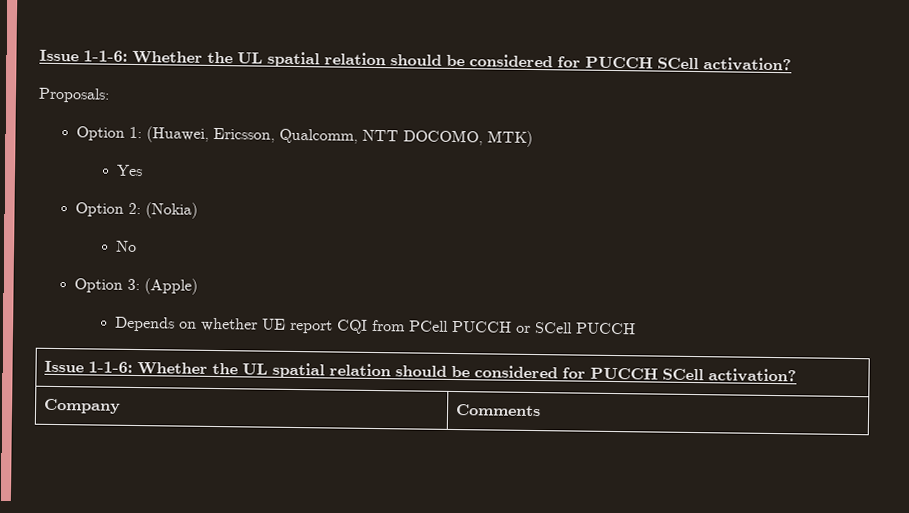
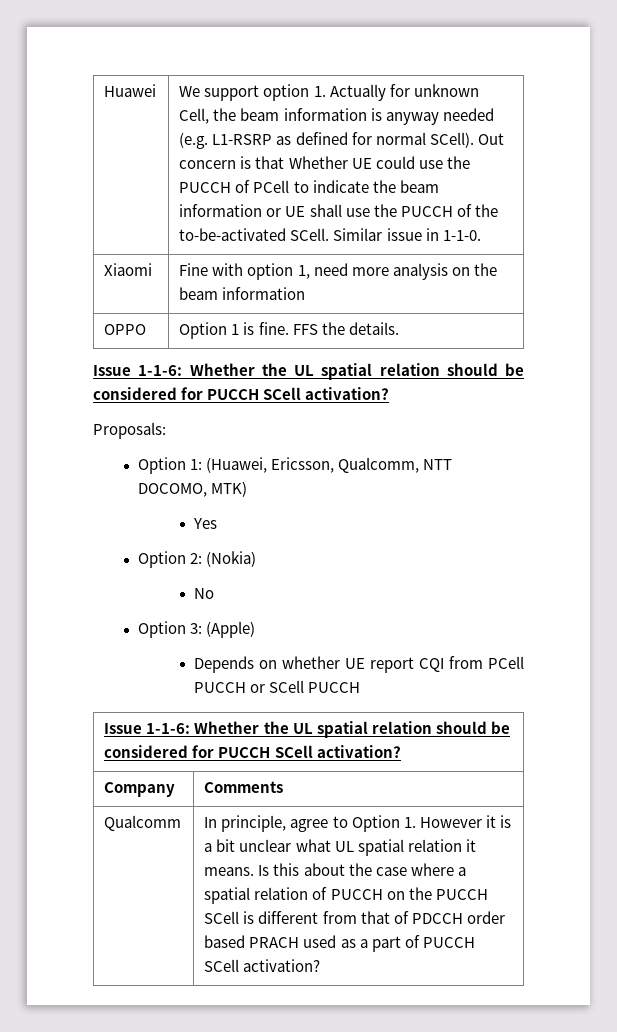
(39, 55) none -> [104,84,157,97] [179,84,479,101] [179,108,494,125] [179,132,504,149] [179,156,470,169] [179,180,439,193] [179,204,498,217] [179,228,481,241] [104,263,153,276] [179,263,497,280] [179,287,306,300] [104,324,147,335] [179,322,399,339] Huawei | We support option 1. Actually for unknown Cell, the beam information is anyway needed (e.g. L1-RSRP as defined for normal SCell). Out concern is that Whether UE could use the PUCCH of PCell to indicate the beam information or UE shall use the PUCCH of the to-be-activated SCell. Similar issue in 1-1-0. // Xiaomi | Fine with option 1, need more analysis on the beam information // OPPO | Option 1 is fine. FFS the details. //
(541, 410) none -> [104,815,182,831] [204,815,511,832] [204,839,476,856] [204,863,466,876] [204,887,488,904] [204,911,505,924] [204,935,475,952] [204,959,321,972] // Qualcomm | In principle, agree to Option 1. However it is a bit unclear what UL spatial relation it means. Is this about the case where a spatial relation of PUCCH on the PUCCH SCell is different from that of PDCCH order based PRACH used as a part of PUCCH SCell activation?

